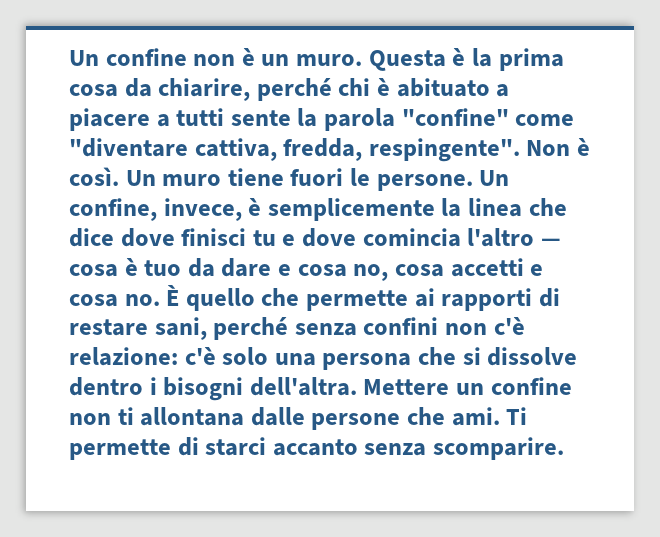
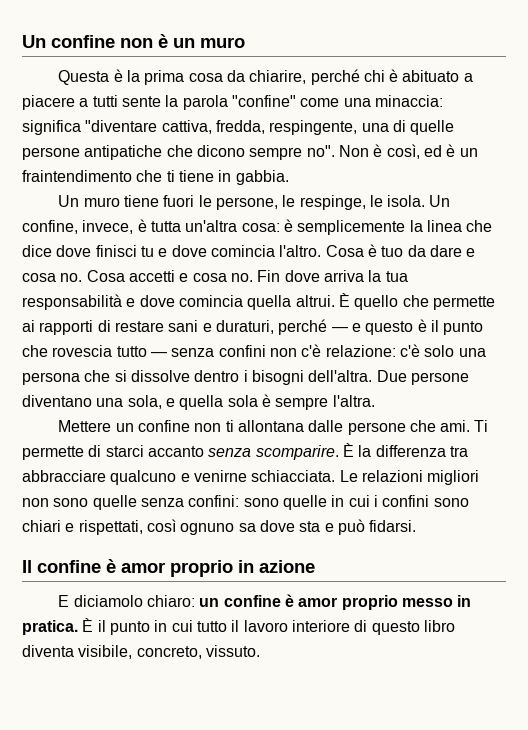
[296,54,363,66] muro. -> [200,37,245,48] muro //
[69,138,591,162] [69,167,119,186] "diventare cattiva, fredda, respingente". Non è così. -> [343,95,443,107] [22,120,455,135] [22,144,478,160] [22,170,289,185] una minaccia: significa "diventare cattiva, fredda, respingente, una di quelle persone antipatiche che dicono sempre no". Non è così, ed è un fraintendimento che ti tiene in gabbia. //
[376,170,510,191] [69,198,242,221] persone. Un confine, invece, -> [215,195,451,210] [22,219,280,234] persone, le respinge, le isola. Un confine, invece, è tutta un'altra cosa:
[467,228,561,247] [69,264,118,277] l'altro — cosa -> [279,245,364,257] l'altro. Cosa
[353,264,444,281] no, cosa -> [60,270,125,282] no. Cosa
(160, 300) none -> [257,270,408,282] [22,294,335,310] Fin dove arriva la tua responsabilità e dove comincia quella altrui.
[154,317,289,340] sani, perché -> [168,319,484,335] [22,345,167,357] sani e duraturi, perché — e questo è il punto che rovescia tutto —
(357, 386) none -> [376,370,469,385] [22,394,375,410] Due persone diventano una sola, e quella sola è sempre l'altra. //
(565, 448) none -> [342,443,468,457] [22,470,480,485] [22,495,469,510] [22,519,417,535] [22,559,315,577] [58,594,472,610] [22,618,455,635] [22,645,260,659] È la differenza tra abbracciare qualcuno e venirne schiacciata. Le relazioni migliori non sono quelle senza confini: sono quelle in cui i confini sono chiari e rispettati, così ognuno sa dove sta e può fidarsi. // Il confine è amor proprio in azione // E diciamolo chiaro: un confine è amor proprio messo in pratica. È il punto in cui tutto il lavoro interiore di questo libro diventa visibile, concreto, vissuto.

